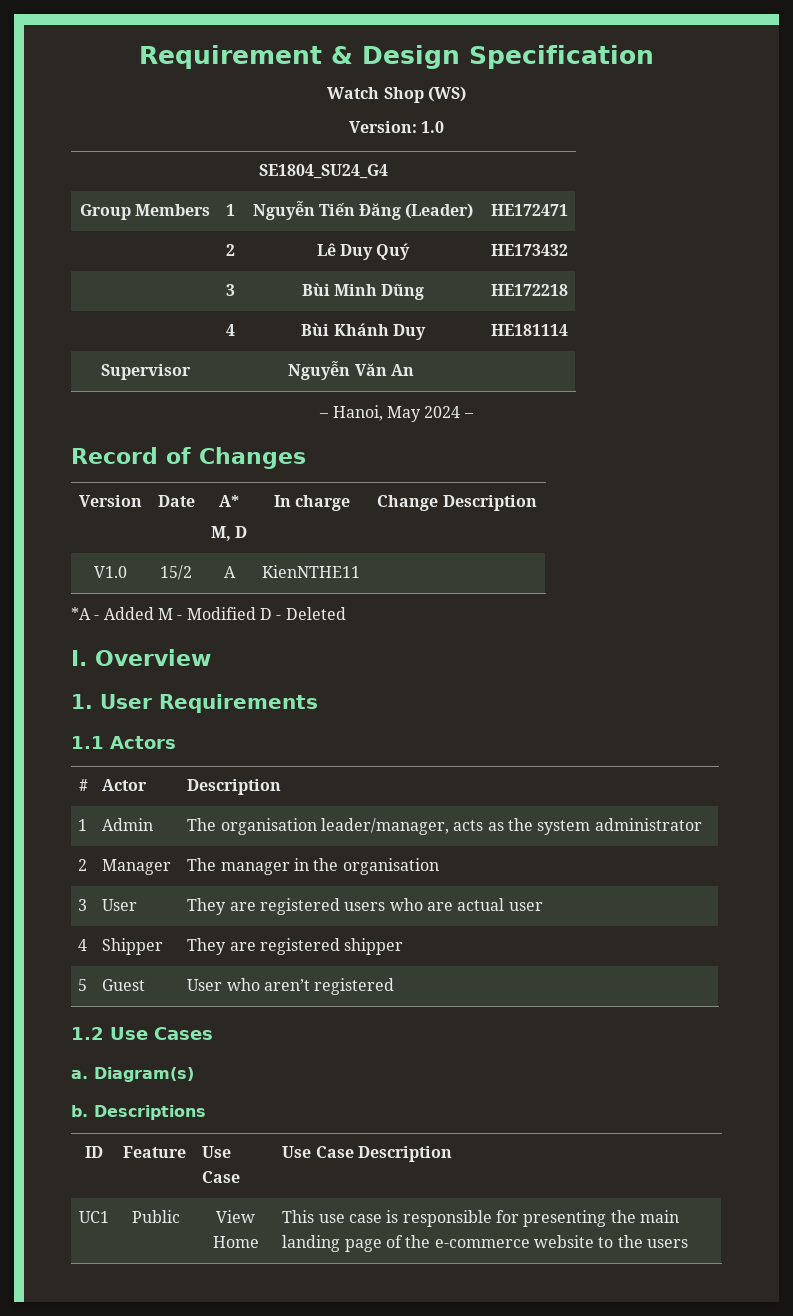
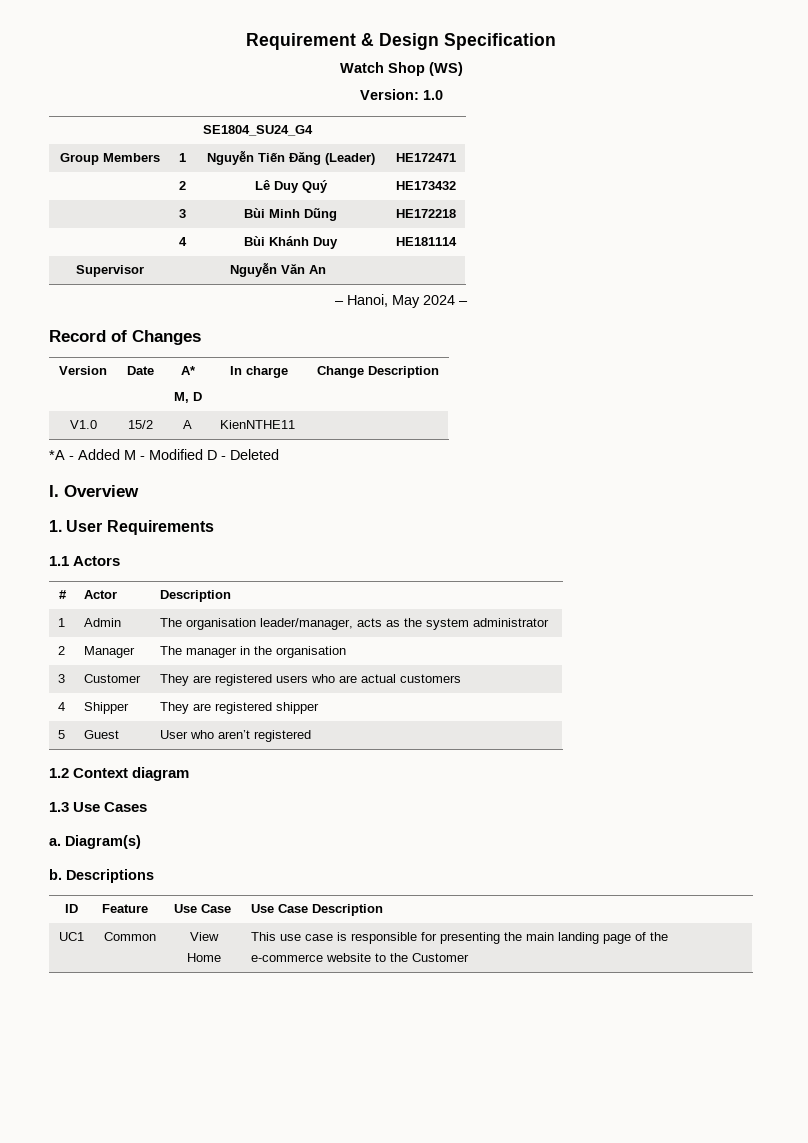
[102,899,138,911] User -> [84,674,142,683] Customer
[508,902,543,911] user -> [400,674,462,683] customers
(104, 1033) none -> [73,767,190,781] [49,802,69,812] Context diagram // 1.3
[132,1210,180,1223] Public -> [103,932,156,941] Common
[646,1239,688,1248] users -> [412,953,470,962] Customer

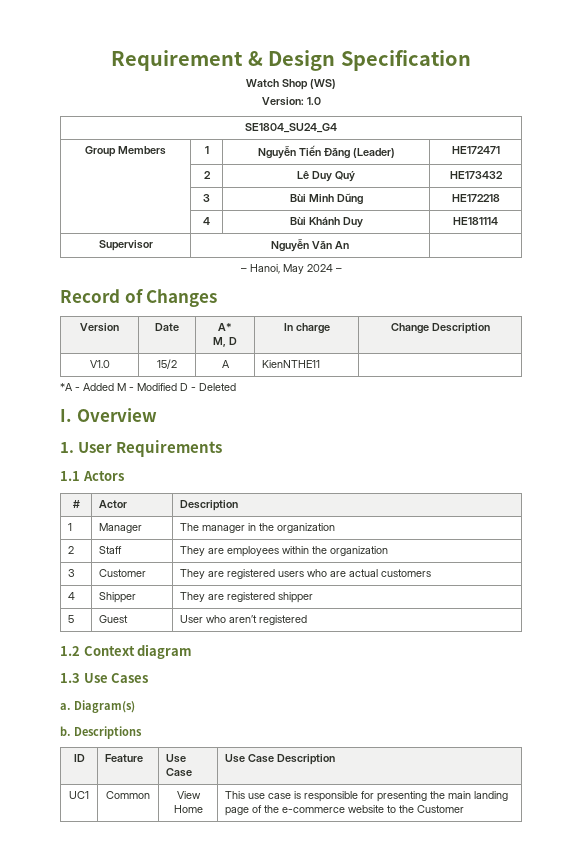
[84,618,122,627] [160,618,550,630] [58,646,66,655] | Admin | The organisation leader/manager, acts as the system administrator // 2 -> (73, 527) none
[276,646,347,658] organisation -> [277,523,336,533] [68,546,75,554] [99,546,123,554] [180,546,389,557] organization // 2 | Staff | They are employees within the organization

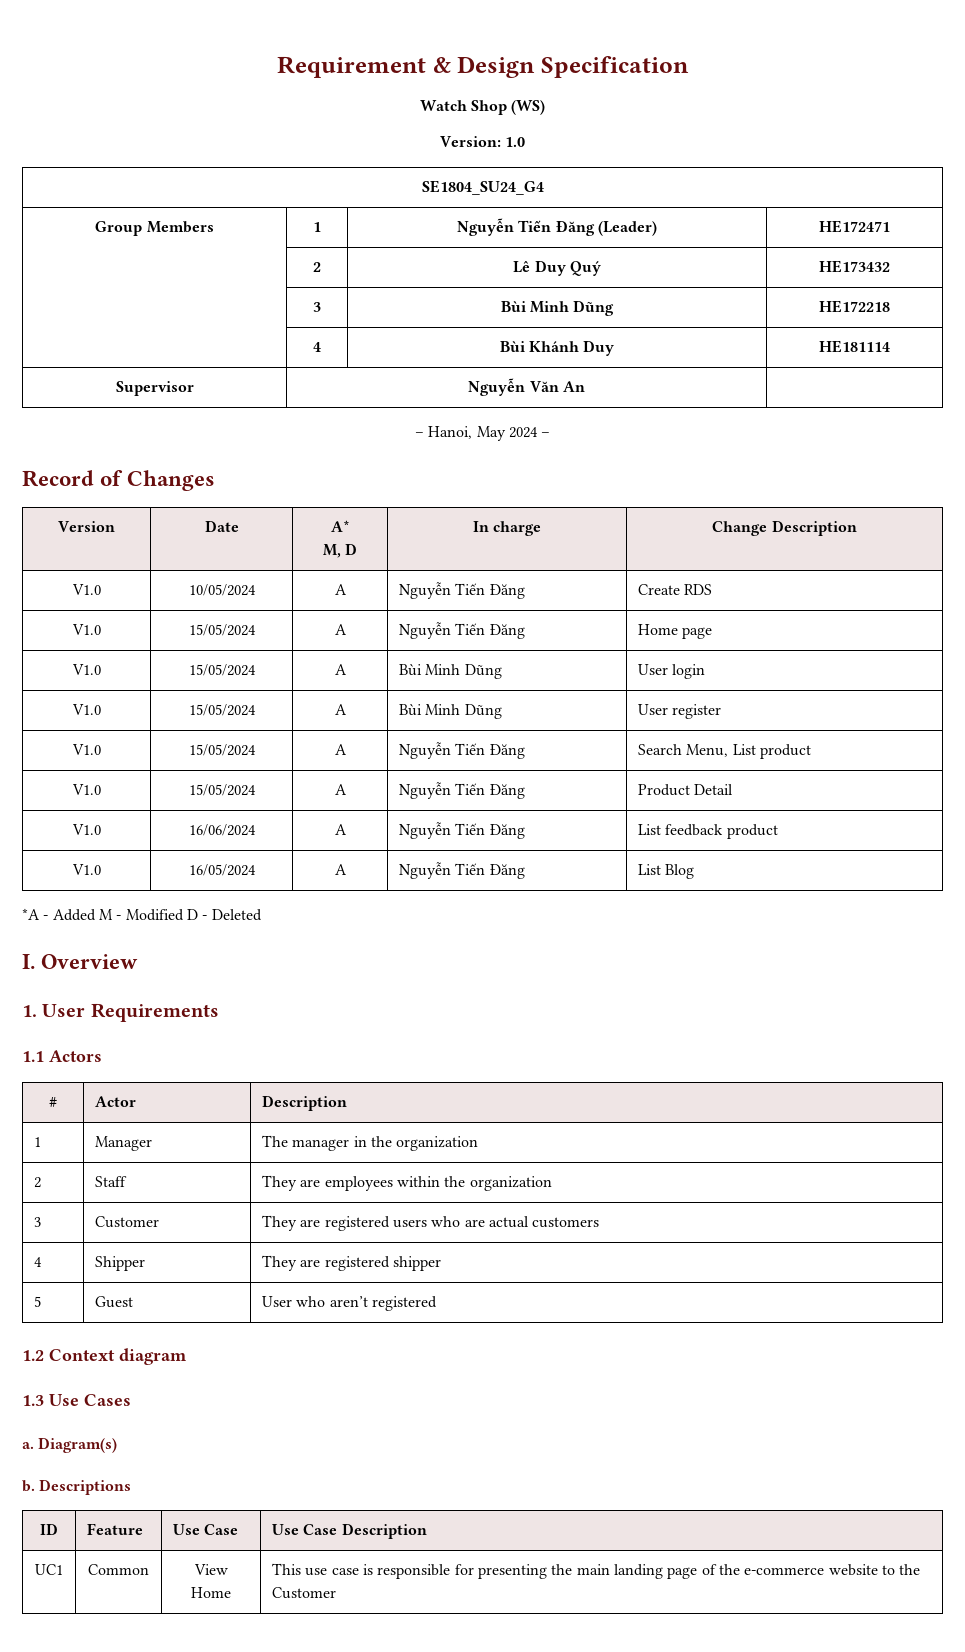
[157,359,177,369] [221,360,230,368] [262,360,321,368] 15/2 | A | KienNTHE11 | -> [188,584,256,596] [334,584,347,595] [399,582,525,599] [638,584,713,595] [71,624,101,635] [188,624,256,636] [334,624,347,635] [399,622,525,639] [638,624,713,639] [71,664,101,675] [188,664,256,676] [334,664,347,675] [399,664,502,679] [638,664,706,679] [71,704,101,715] [188,704,256,716] [334,704,347,715] [399,704,502,719] [638,704,722,719] [71,744,101,755] [188,744,256,756] [334,744,347,755] [399,742,525,759] [638,744,812,759] [71,784,101,795] [188,784,256,796] [334,784,347,795] [399,782,525,799] [638,784,734,796] [71,824,101,835] [188,824,256,836] [334,824,347,835] [399,822,525,839] [638,824,778,839] [71,864,101,875] [188,864,256,876] [334,864,347,875] [399,862,525,879] [638,864,695,879] 10/05/2024 | A | Nguyễn Tiến Đăng | Create RDS // V1.0 | 15/05/2024 | A | Nguyễn Tiến Đăng | Home page // V1.0 | 15/05/2024 | A | Bùi Minh Dũng | User login // V1.0 | 15/05/2024 | A | Bùi Minh Dũng | User register // V1.0 | 15/05/2024 | A | Nguyễn Tiến Đăng | Search Menu, List product // V1.0 | 15/05/2024 | A | Nguyễn Tiến Đăng | Product Detail // V1.0 | 16/06/2024 | A | Nguyễn Tiến Đăng | List feedback product // V1.0 | 16/05/2024 | A | Nguyễn Tiến Đăng | List Blog

